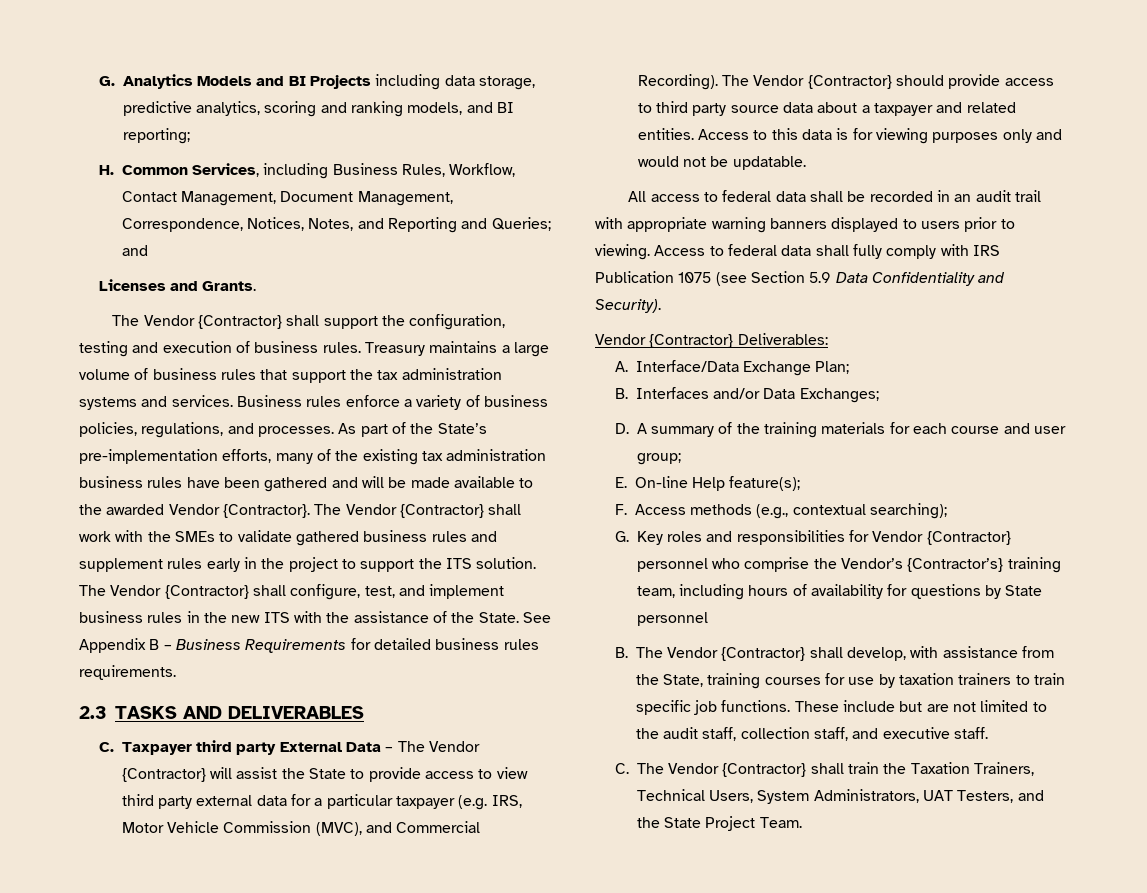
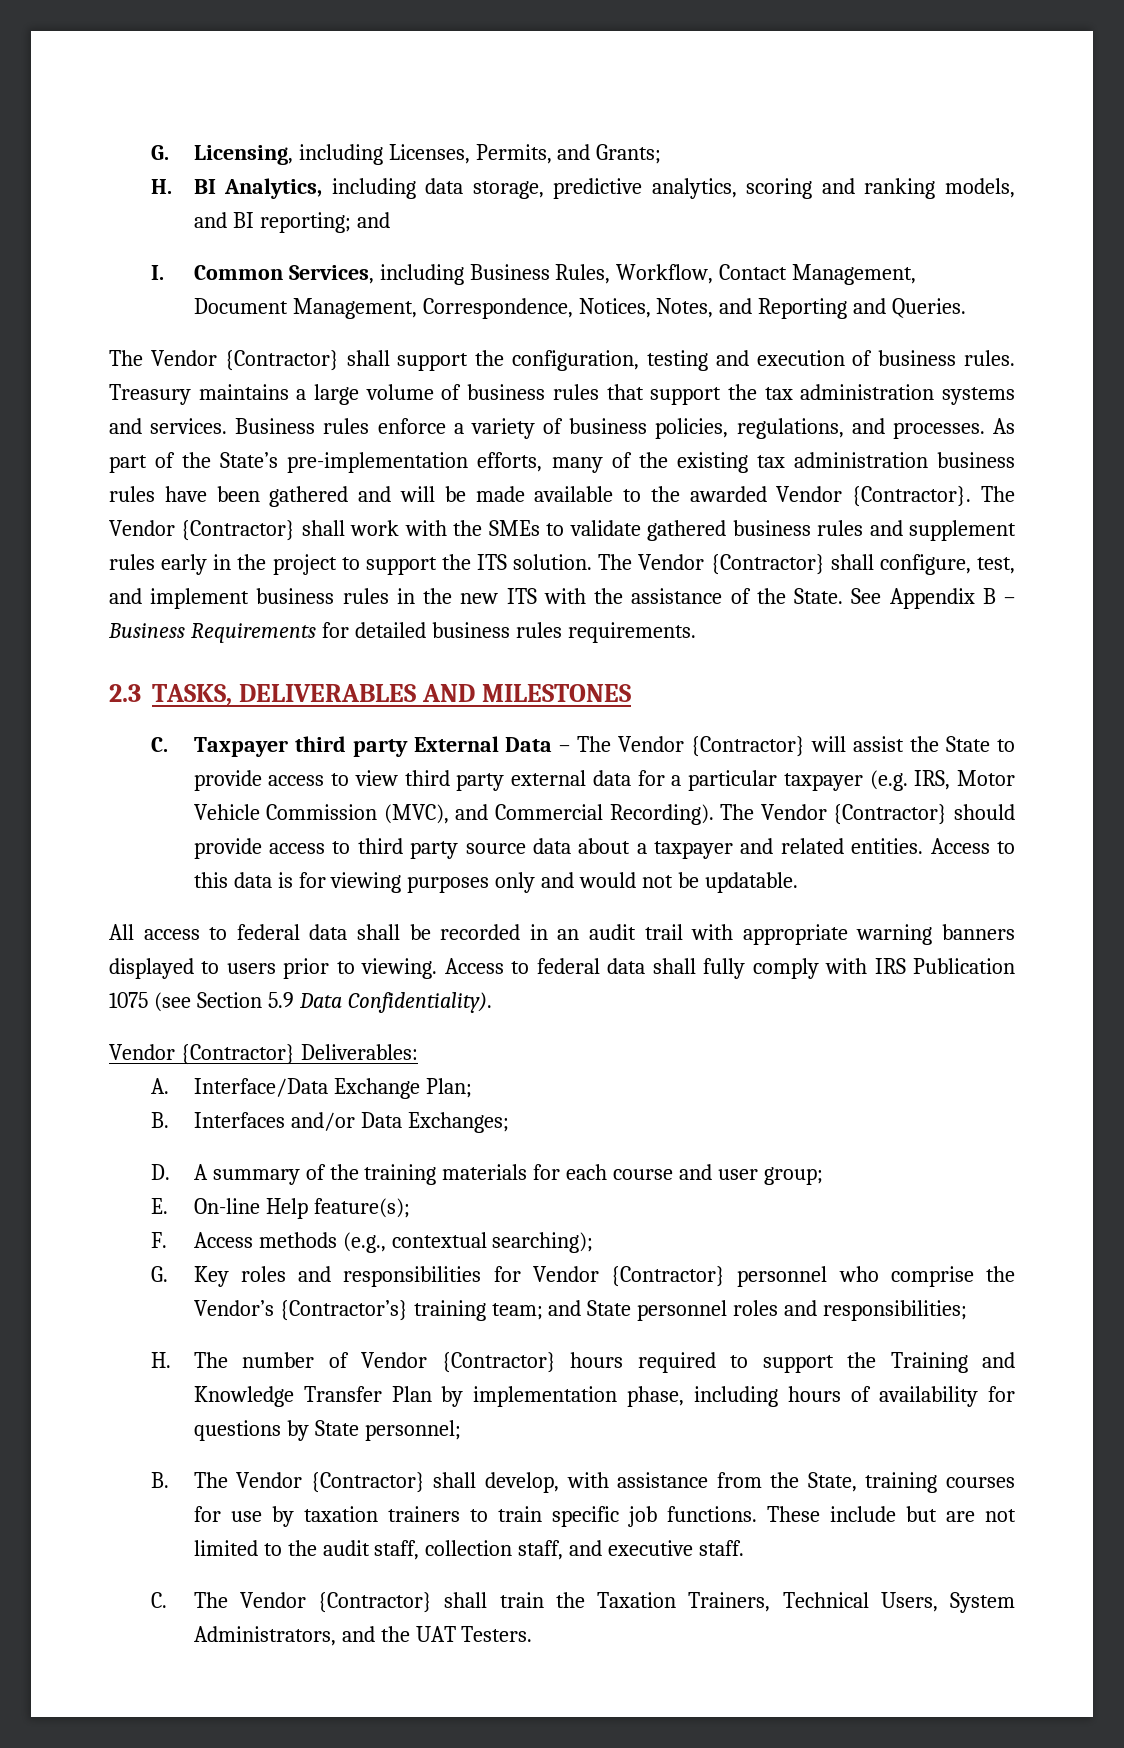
[98,74,372,89] G. Analytics Models and BI Projects -> [151,144,662,165] [151,178,323,199] G. Licensing, including Licenses, Permits, and Grants; // H. BI Analytics,
[98,165,114,175] // H. -> [356,212,390,228] [151,265,165,280] and // I.
[491,217,551,231] [121,245,148,256] [98,279,257,291] Queries; and // Licenses and Grants. -> [892,298,967,318] Queries.
[115,706,364,719] TASKS AND DELIVERABLES -> [152,684,631,706] TASKS, DELIVERABLES AND MILESTONES
[871,272,1006,286] [595,299,661,313] Confidentiality and Security). -> [347,992,492,1013] Confidentiality).
[636,586,675,598] team, -> [491,1300,968,1321] [151,1352,1015,1373] [193,1386,685,1407] team; and State personnel roles and responsibilities; // H. The number of Vendor {Contractor} hours required to support the Training and Knowledge Transfer Plan by implementation phase,
[636,612,708,626] personnel -> [364,1420,461,1441] personnel;
[923,790,1044,803] [636,816,802,831] UAT Testers, and the State Project Team. -> [341,1626,533,1642] and the UAT Testers.

